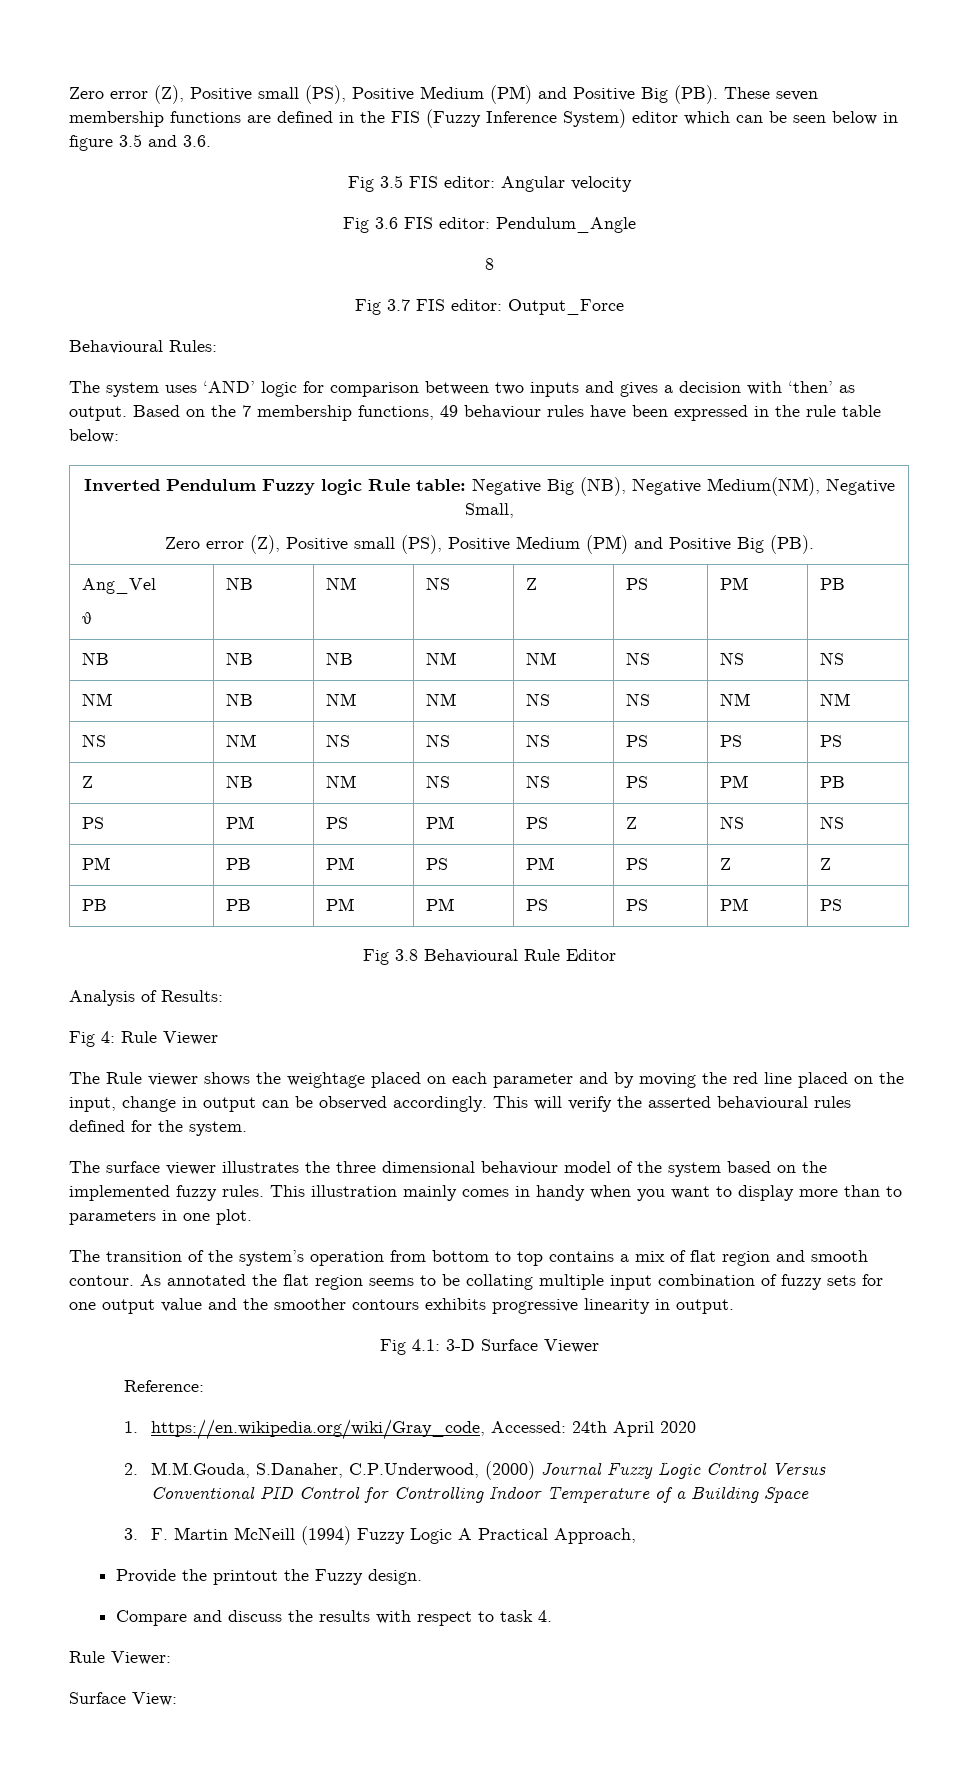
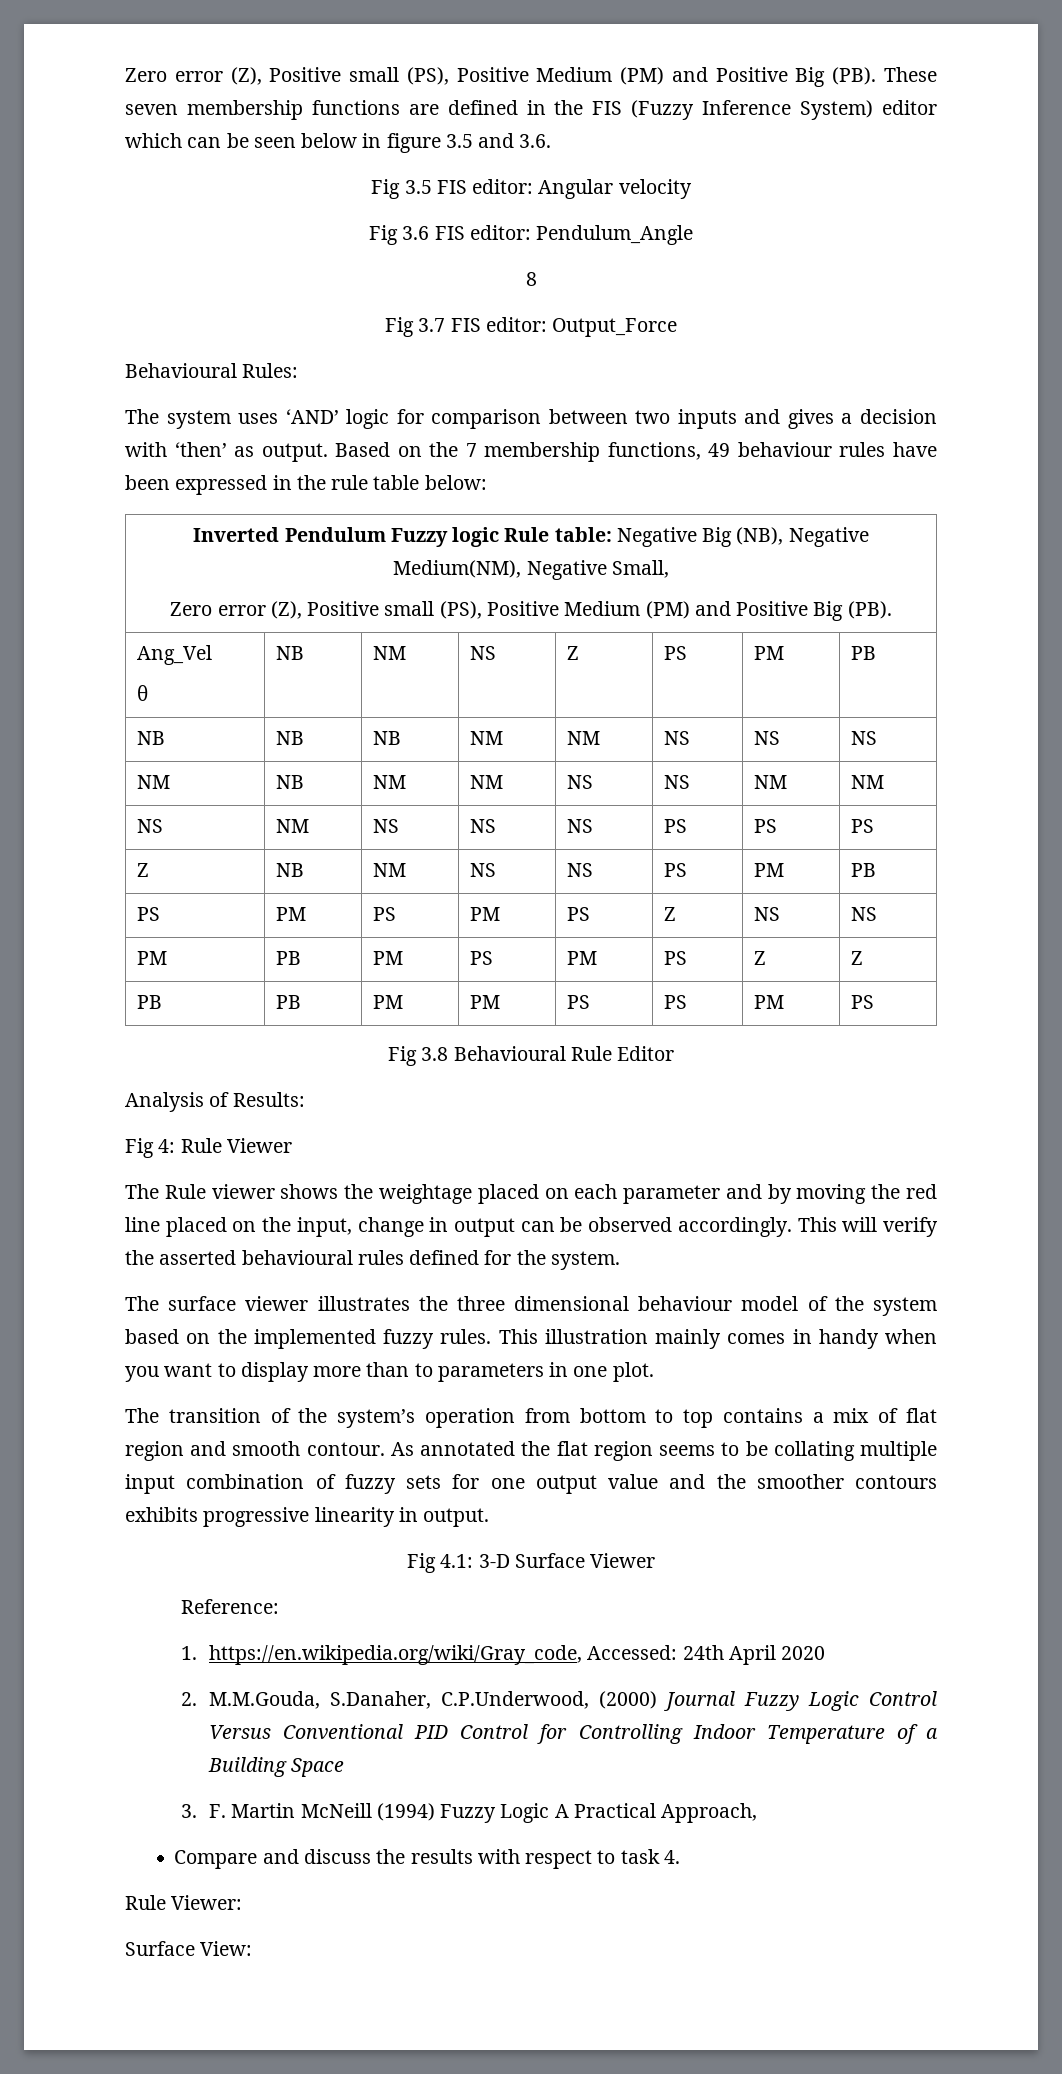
[115,1569,422,1585] // Provide the printout the Fuzzy design. -> (758, 1813) none

